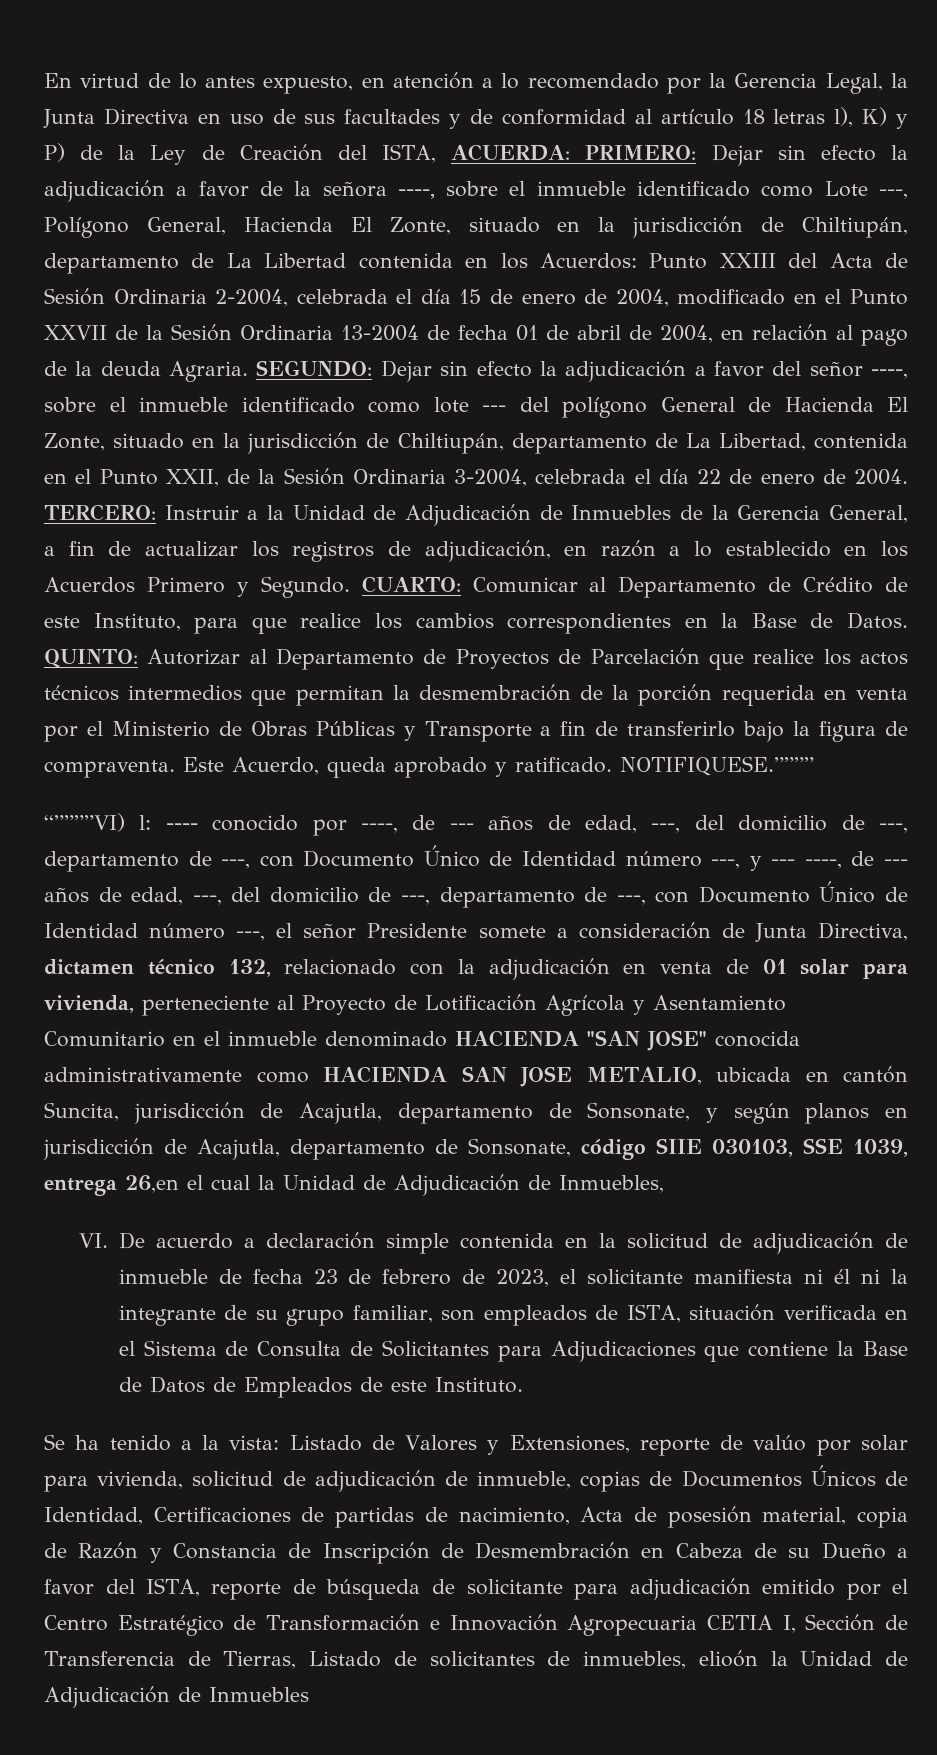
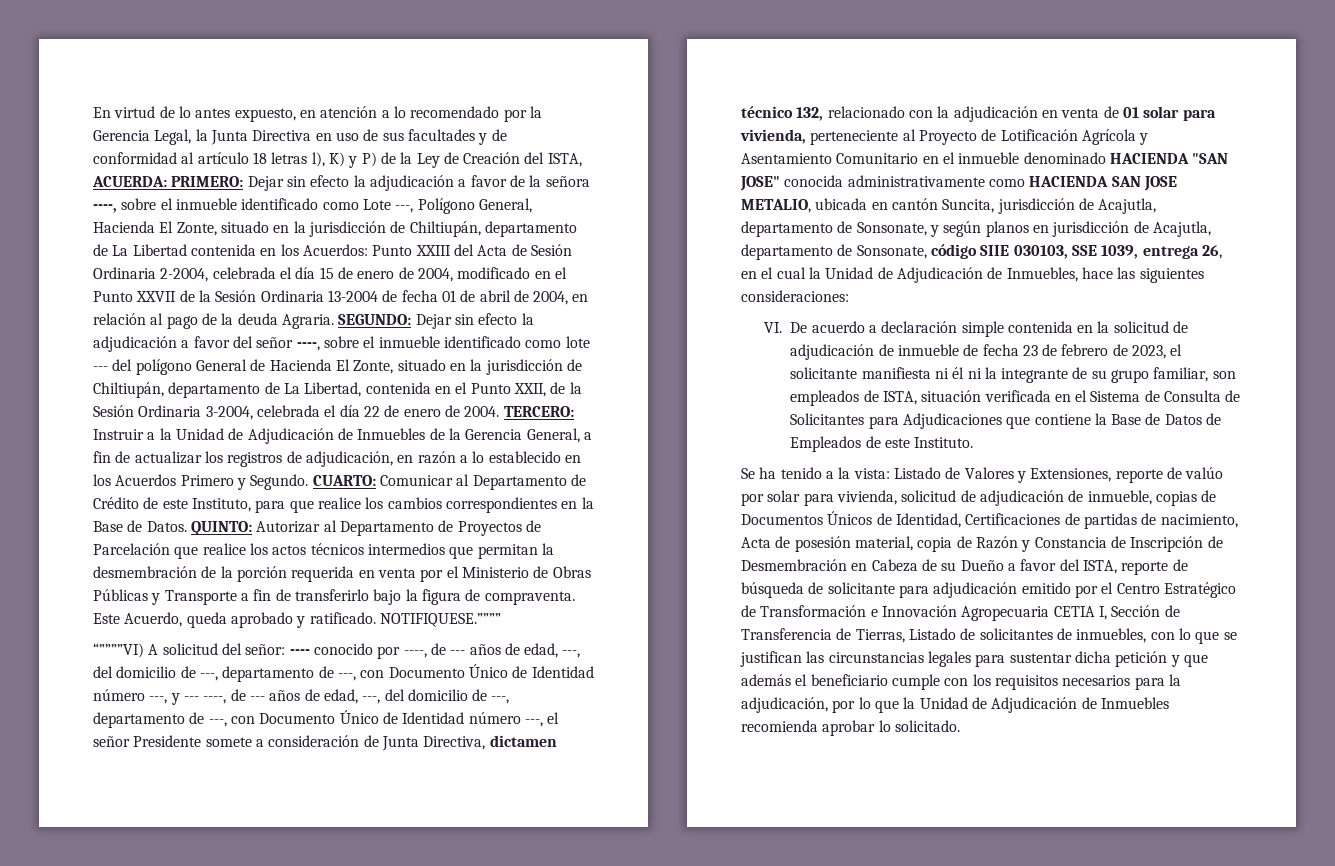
[139,815,152,830] l: -> [148,643,286,655] A solicitud del señor:
[125,1175,179,1193] 26,en -> [1201,245,1222,259] [741,271,757,279] 26, en
(664, 1184) none -> [1081,267,1204,283] [741,290,849,302] hace las siguientes consideraciones:
[698,1650,908,1667] [44,1686,309,1708] elioón la Unidad de Adjudicación de Inmuebles -> [1150,628,1237,644] [740,651,1208,667] [741,674,1181,690] [741,697,1169,713] [741,720,960,736] con lo que se justifican las circunstancias legales para sustentar dicha petición y que además el beneficiario cumple con los requisitos necesarios para la adjudicación, por lo que la Unidad de Adjudicación de Inmuebles recomienda aprobar lo solicitado.

